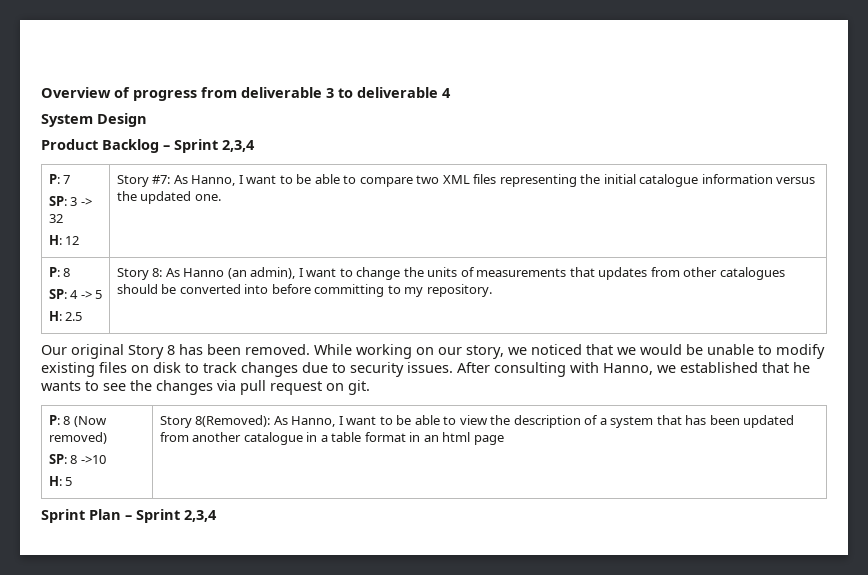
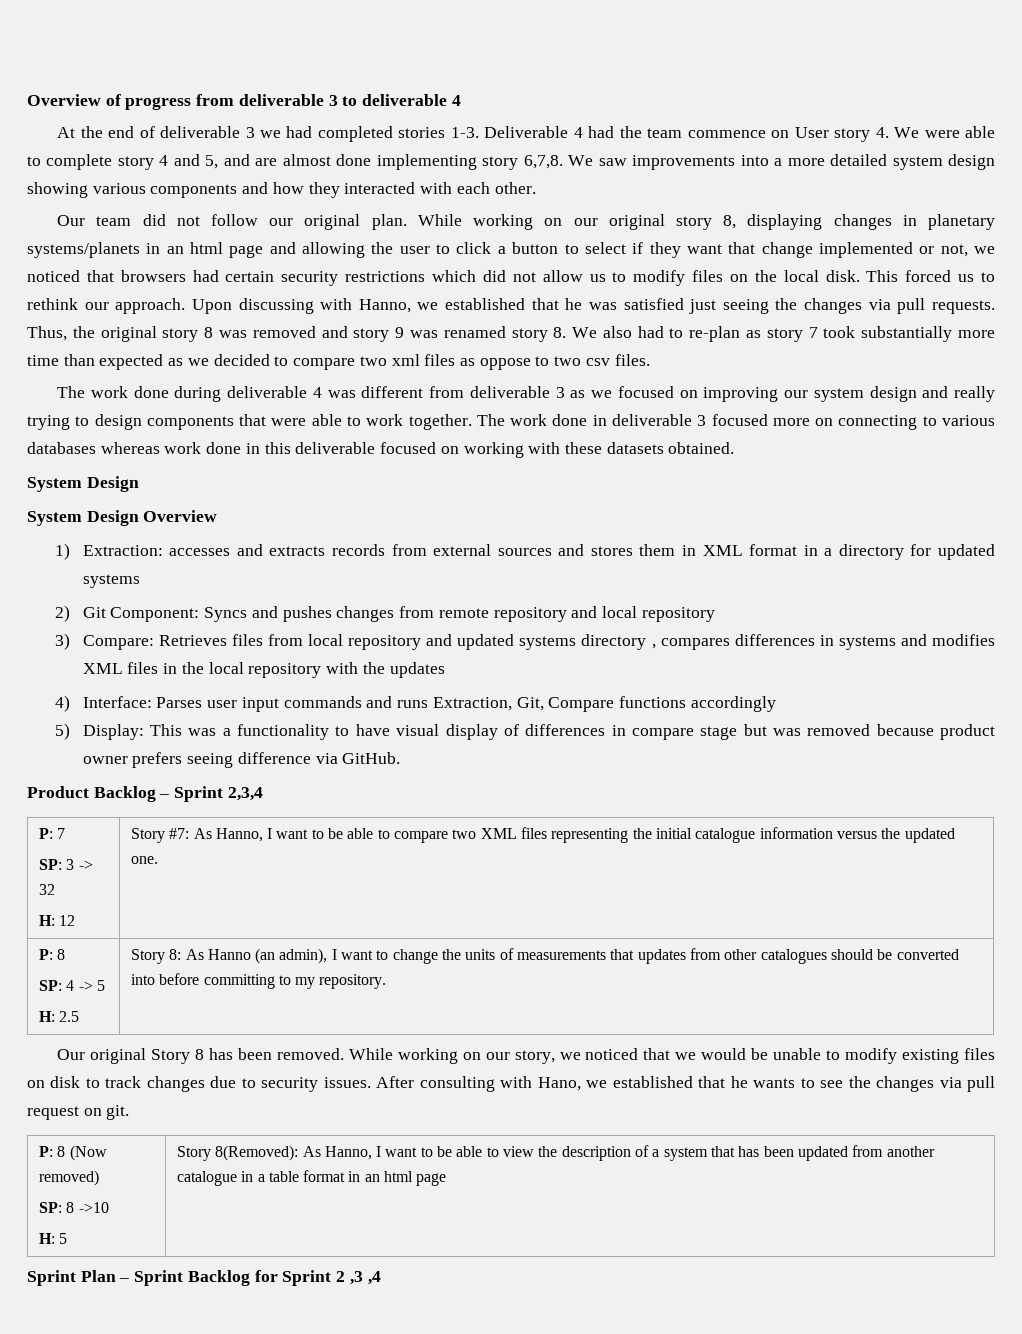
[41,113,147,127] System Design -> [57,126,995,142] [27,154,996,170] [27,182,536,198] [57,214,995,230] [27,242,995,258] [27,270,996,286] [27,298,996,314] [27,326,995,342] [27,354,650,370] [57,386,995,402] [27,414,996,430] [27,442,735,458] [27,476,139,492] [27,510,218,526] [54,543,995,560] [82,574,140,588] [54,605,715,622] [54,633,995,650] [82,662,445,678] [54,695,776,712] [54,723,996,740] [82,752,401,768] At the end of deliverable 3 we had completed stories 1-3. Deliverable 4 had the team commence on User story 4. We were able to complete story 4 and 5, and are almost done implementing story 6,7,8. We saw improvements into a more detailed system design showing various components and how they interacted with each other. // Our team did not follow our original plan. While working on our original story 8, displaying changes in planetary systems/planets in an html page and allowing the user to click a button to select if they want that change implemented or not, we noticed that browsers had certain security restrictions which did not allow us to modify files on the local disk. This forced us to rethink our approach. Upon discussing with Hanno, we established that he was satisfied just seeing the changes via pull requests. Thus, the original story 8 was removed and story 9 was renamed story 8. We also had to re-plan as story 7 took substantially more time than expected as we decided to compare two xml files as oppose to two csv files. // The work done during deliverable 4 was different from deliverable 3 as we focused on improving our system design and really trying to design components that were able to work together. The work done in deliverable 3 focused more on connecting to various databases whereas work done in this deliverable focused on working with these datasets obtained. // System Design // System Design Overview // 1) Extraction: accesses and extracts records from external sources and stores them in XML format in a directory for updated systems // 2) Git Component: Syncs and pushes changes from remote repository and local repository // 3) Compare: Retrieves files from local repository and updated systems directory , compares differences in systems and modifies XML files in the local repository with the updates // 4) Interface: Parses user input commands and runs Extraction, Git, Compare functions accordingly // 5) Display: This was a functionality to have visual display of differences in compare stage but was removed because product owner prefers seeing difference via GitHub.
[603,363,653,375] Hanno, -> [537,1077,581,1091] Hano,
[184,510,217,522] 2,3,4 -> [187,1270,381,1286] Backlog for Sprint 2 ,3 ,4

